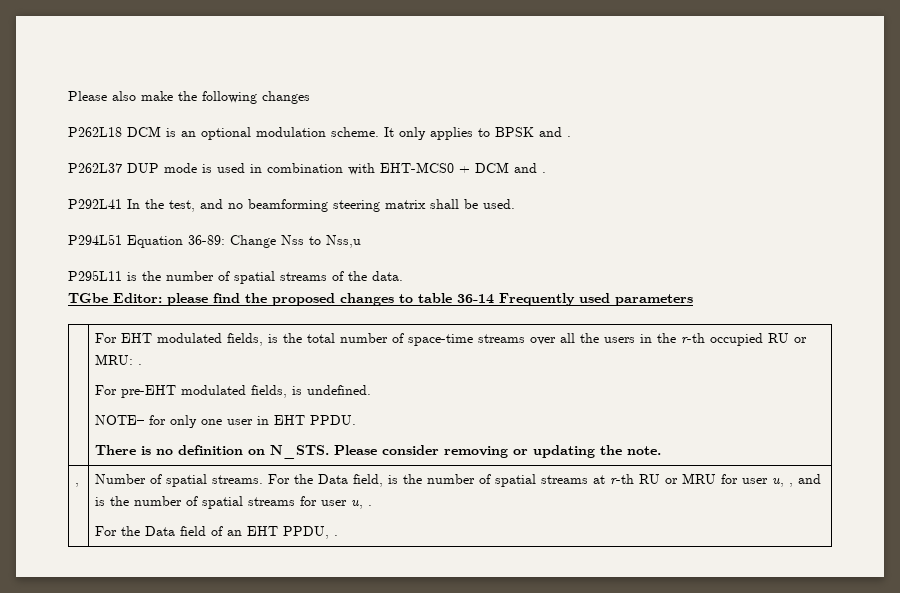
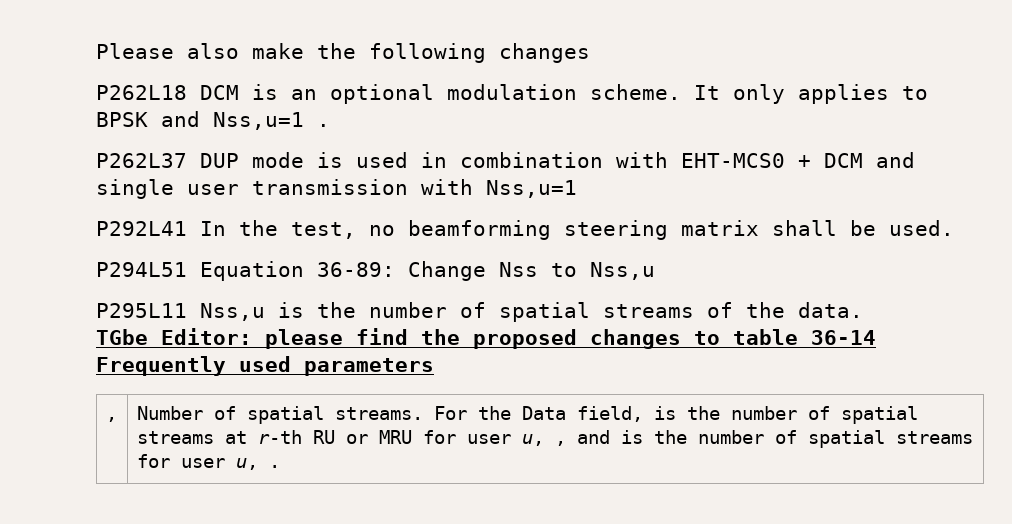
(562, 132) none -> [213,112,304,130] Nss,u=1
[542,172,546,173] . -> [96,179,577,199] single user transmission with Nss,u=1
[200,199,223,209] and -> (356, 230) none
(122, 275) none -> [200,303,265,321] Nss,u
[94,333,807,346] [94,354,142,365] [94,385,371,398] [94,415,356,428] [94,445,661,459] // | For EHT modulated fields, is the total number of space-time streams over all the users in the r-th occupied RU or MRU: . // For pre-EHT modulated fields, is undefined. // NOTE– for only one user in EHT PPDU. // There is no definition on N_STS. Please consider removing or updating the note. -> (434, 367) none
[94,526,338,539] // For the Data field of an EHT PPDU, . -> (280, 466) none

